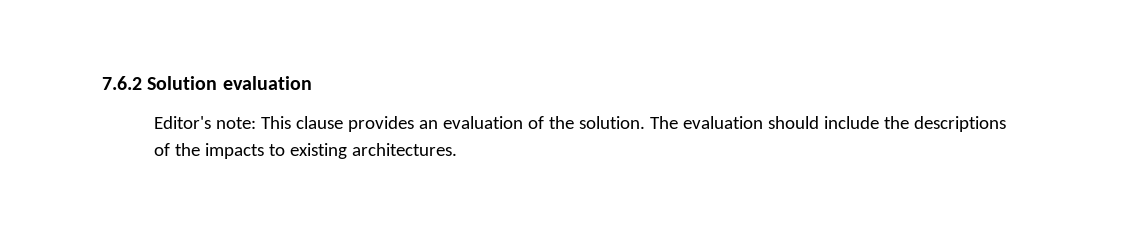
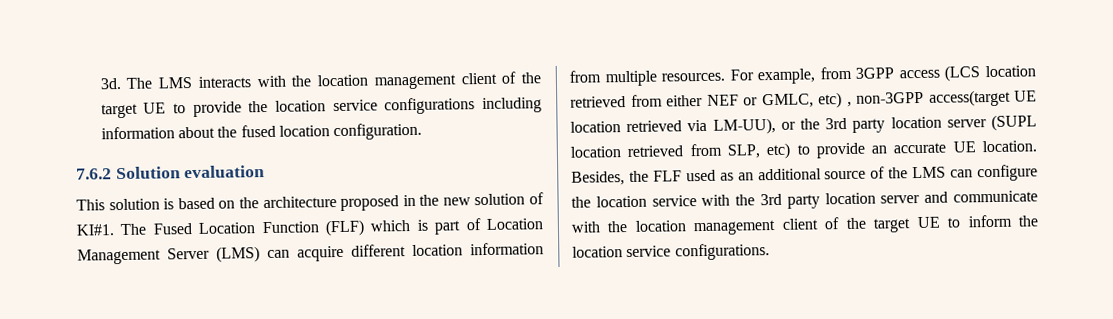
[102,76,312,90] [154,116,1007,132] [154,143,458,159] 7.6.2 Solution evaluation // Editor's note: This clause provides an evaluation of the solution. The evaluation should include the descriptions of the impacts to existing architectures. -> [99,71,542,90] [100,97,542,119] [100,122,423,141] [76,165,266,180] [76,192,544,211] [76,218,543,237] [77,242,544,265] [569,65,1036,87] [570,89,1037,109] [570,114,1037,135] [570,140,1037,160] [571,164,1038,186] [571,190,1038,209] [571,214,1038,236] [572,243,770,261] 3d. The LMS interacts with the location management client of the target UE to provide the location service configurations including information about the fused location configuration. // 7.6.2 Solution evaluation // This solution is based on the architecture proposed in the new solution of KI#1. The Fused Location Function (FLF) which is part of Location Management Server (LMS) can acquire different location information from multiple resources. For example, from 3GPP access (LCS location retrieved from either NEF or GMLC, etc) , non-3GPP access(target UE location retrieved via LM-UU), or the 3rd party location server (SUPL location retrieved from SLP, etc) to provide an accurate UE location. Besides, the FLF used as an additional source of the LMS can configure the location service with the 3rd party location server and communicate with the location management client of the target UE to inform the location service configurations.

